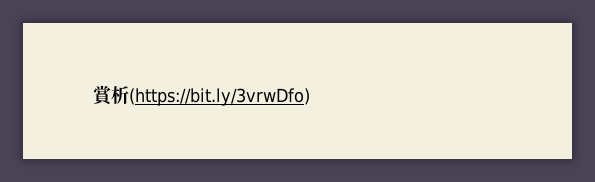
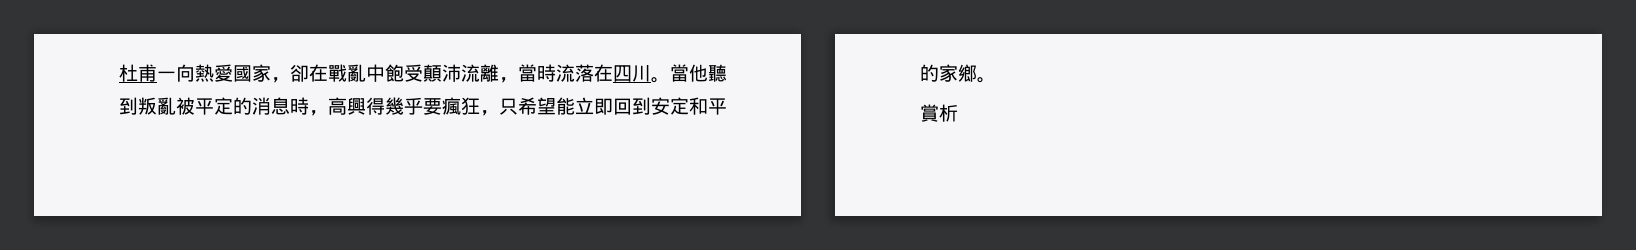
[93,85,310,106] 賞析(https://bit.ly/3vrwDfo) -> [119,64,727,83] [119,97,727,116] [920,64,996,83] [920,104,958,122] 杜甫一向熱愛國家，卻在戰亂中飽受顛沛流離，當時流落在四川。當他聽到叛亂被平定的消息時，高興得幾乎要瘋狂，只希望能立即回到安定和平的家鄉。 // 賞析

